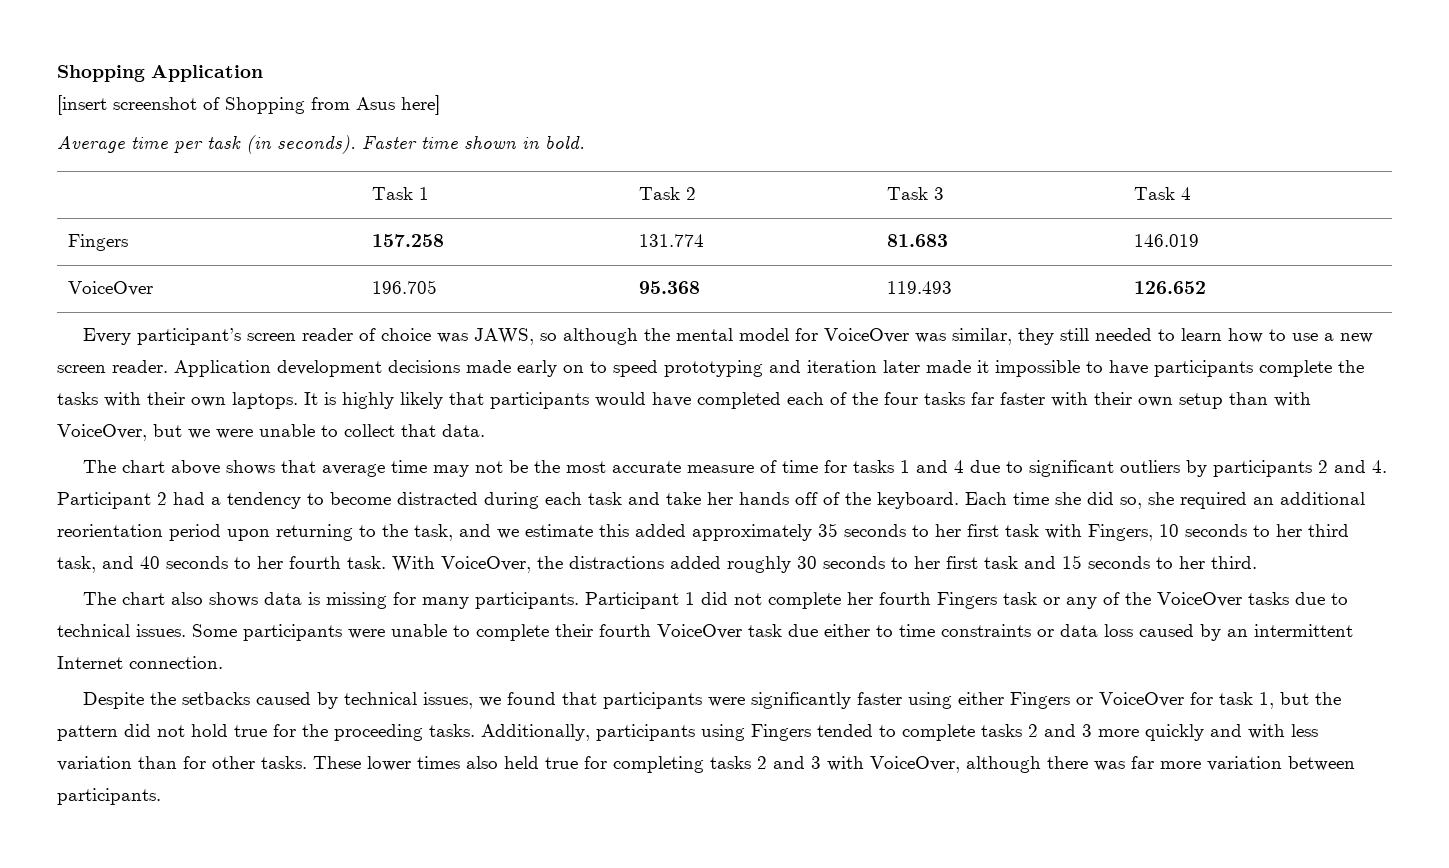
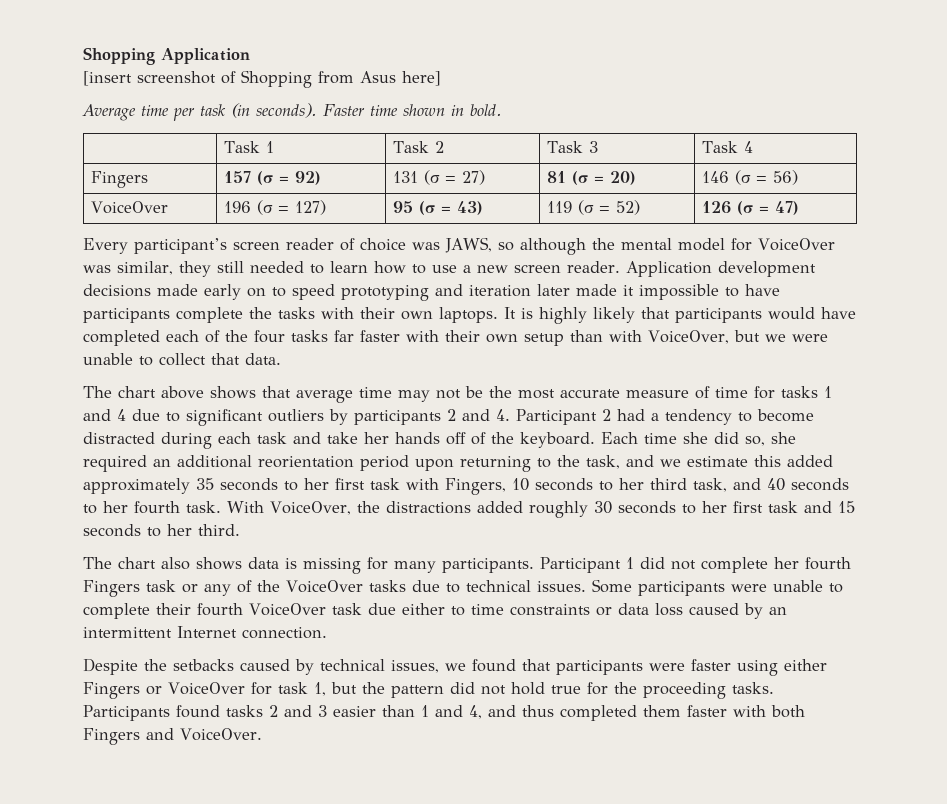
[371,234,444,247] [638,234,704,247] [886,234,948,247] [1133,234,1199,247] [67,281,153,296] [371,280,437,294] [638,281,700,294] [886,281,952,294] [1133,281,1206,294] 157.258 | 131.774 | 81.683 | 146.019 // VoiceOver | 196.705 | 95.368 | 119.493 | 126.652 -> [223,171,321,185] [392,170,485,185] [546,171,636,185] [701,170,798,185] [90,201,168,214] [223,200,326,215] [392,201,483,215] [546,200,640,215] [701,201,799,215] 157 (σ = 92) | 131 (σ = 27) | 81 (σ = 20) | 146 (σ = 56) // VoiceOver | 196 (σ = 127) | 95 (σ = 43) | 119 (σ = 52) | 126 (σ = 47)
[750,692,851,709] significantly -> (685, 667) none
[481,724,1318,741] [57,756,1355,773] [57,788,161,805] Additionally, participants using Fingers tended to complete tasks 2 and 3 more quickly and with less variation than for other tasks. These lower times also held true for completing tasks 2 and 3 with VoiceOver, although there was far more variation between participants. -> [83,705,805,721] [83,728,262,745] Participants found tasks 2 and 3 easier than 1 and 4, and thus completed them faster with both Fingers and VoiceOver.

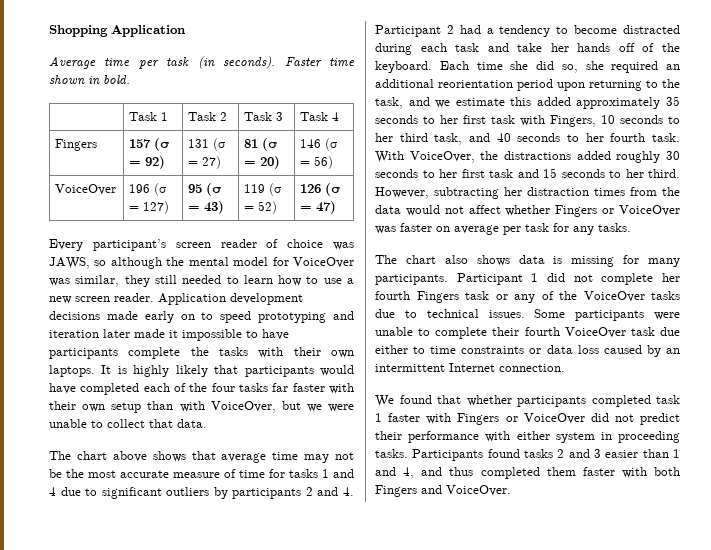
[83,70,441,88] // [insert screenshot of Shopping from Asus here] -> (185, 31) none
(240, 530) none -> [375,187,680,199] [375,205,680,217] [375,223,631,235] However, subtracting her distraction times from the data would not affect whether Fingers or VoiceOver was faster on average per task for any tasks.
[83,658,827,676] [83,682,637,699] Despite the setbacks caused by technical issues, we found that participants were faster using either Fingers or VoiceOver for task 1, but the pattern did not hold true for the -> [375,395,680,407] [375,413,680,425] [375,431,612,443] We found that whether participants completed task 1 faster with Fingers or VoiceOver did not predict their performance with either system in

